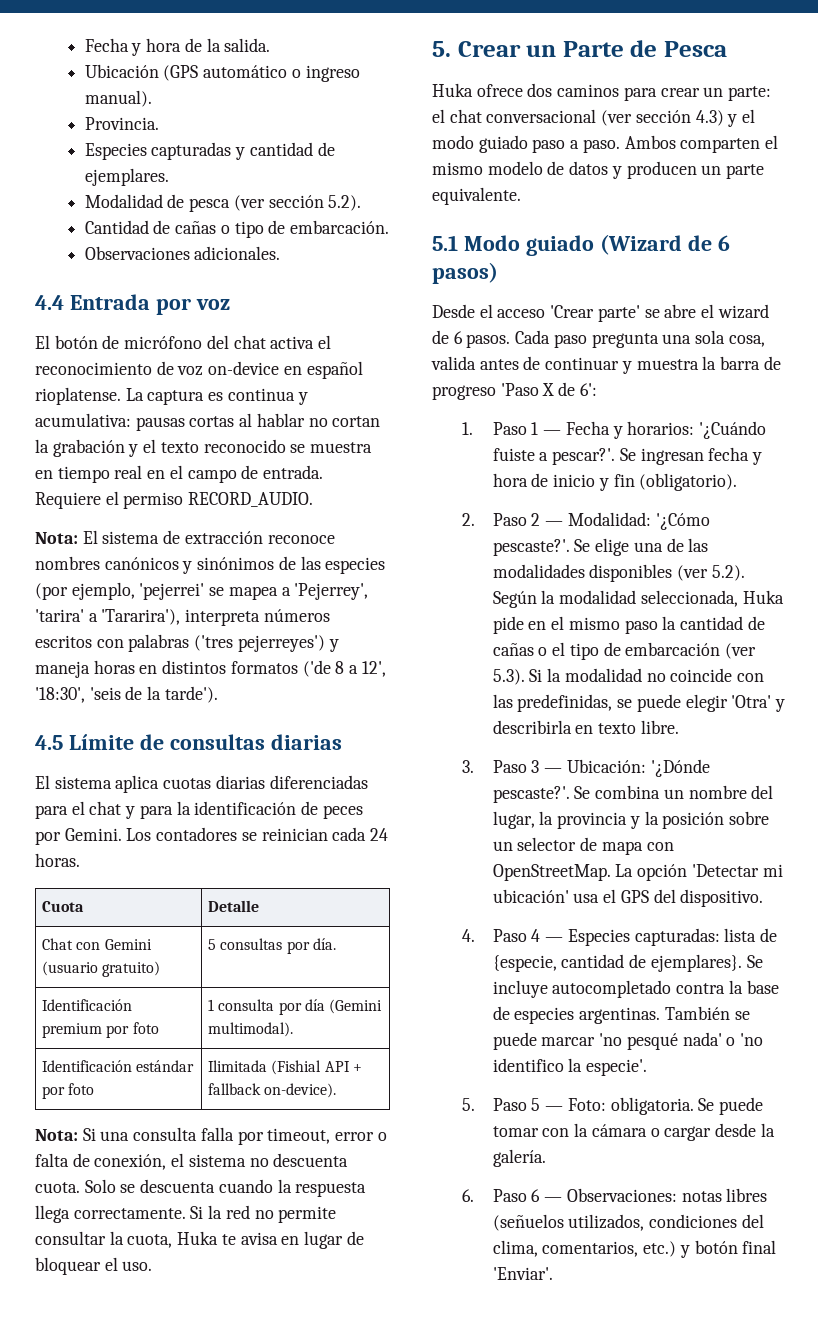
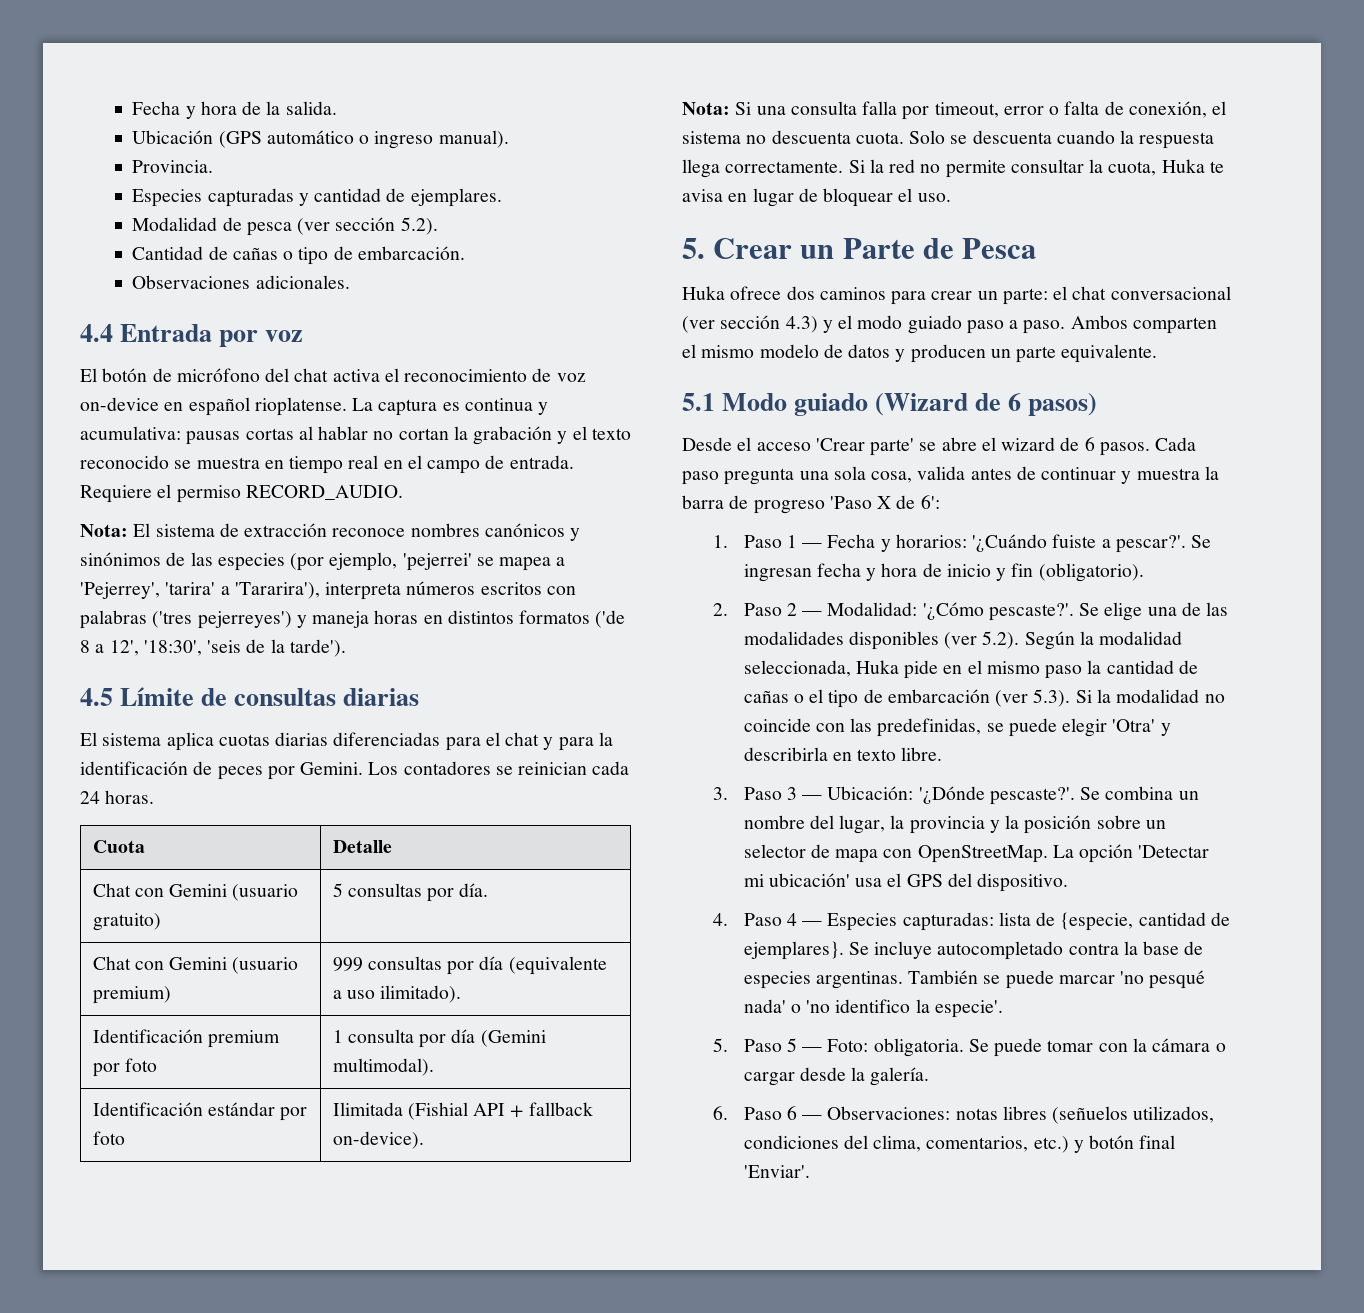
(337, 944) none -> [92,956,299,974] [92,986,171,1004] [332,956,607,975] [332,985,462,1003] // Chat con Gemini (usuario premium) | 999 consultas por día (equivalente a uso ilimitado).

